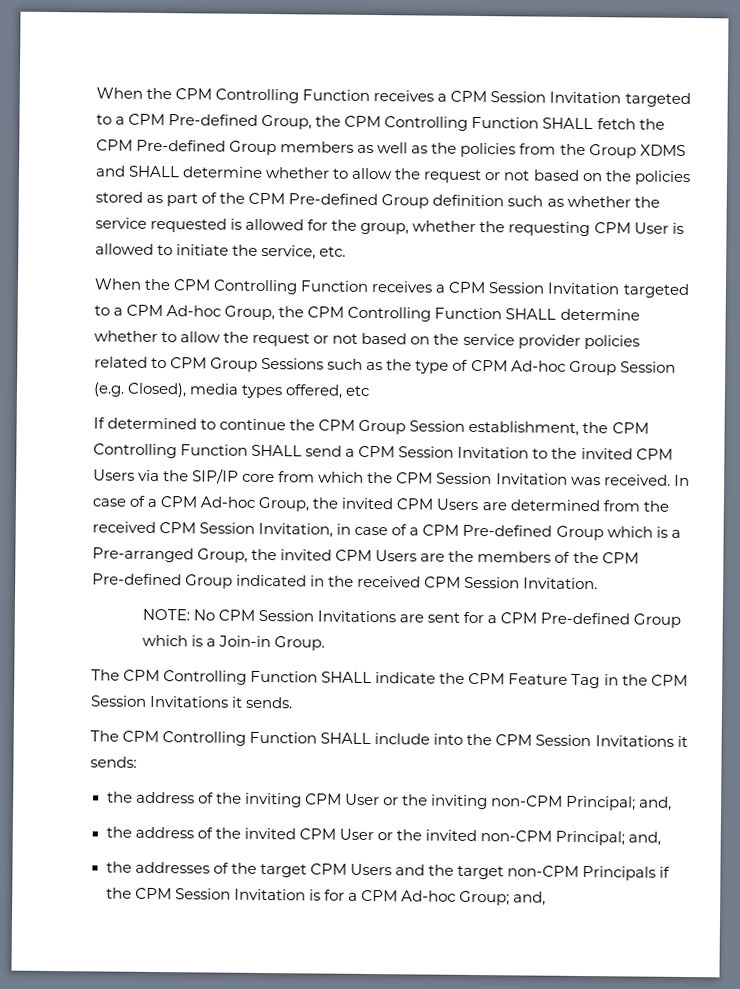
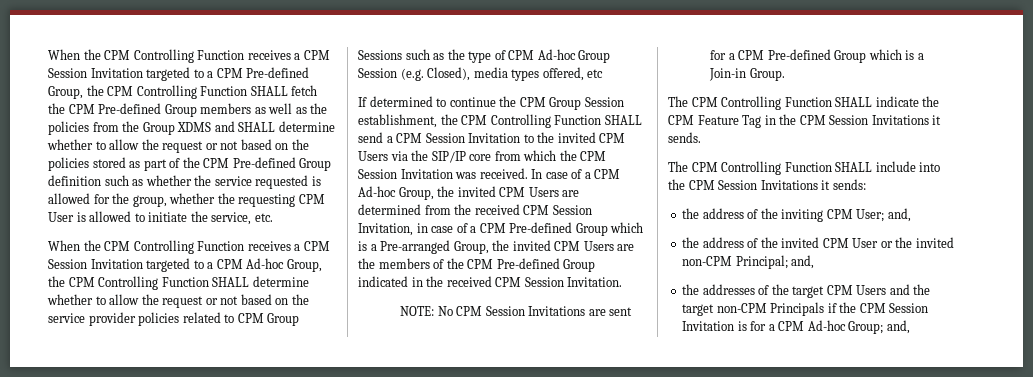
[344,793,637,811] User or the inviting non-CPM Principal; -> [856,209,885,222] User;

